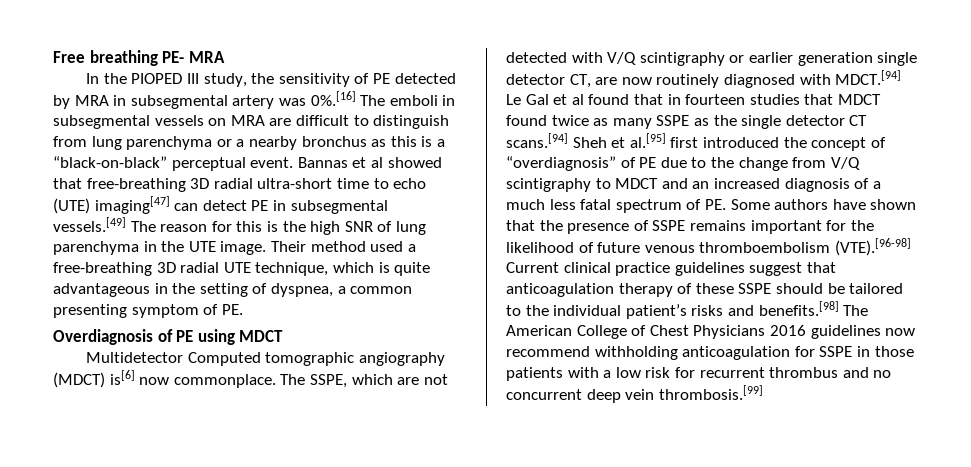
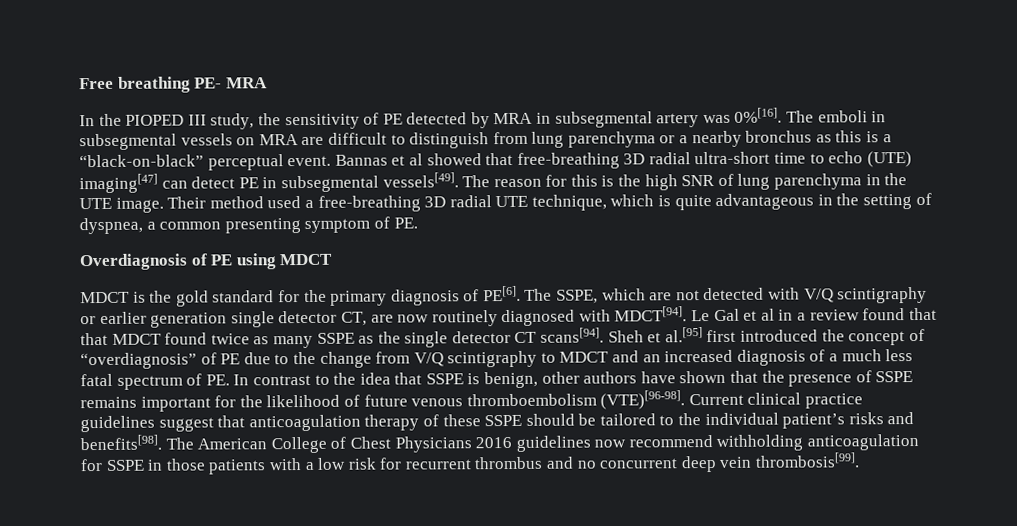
[310,91,356,106] 0%.[16] -> [734,107,783,123] 0%[16].
[53,217,126,232] vessels.[49] -> [382,172,459,188] vessels[49].
[86,352,446,366] [53,370,276,388] Multidetector Computed tomographic angiography (MDCT) is[6] now commonplace. -> [80,285,521,307] MDCT is the gold standard for the primary diagnosis of PE[6].
[835,70,902,85] MDCT.[94] -> [614,306,688,322] MDCT[94].
[588,94,800,105] found that in fourteen studies -> [778,307,937,321] in a review found that
[506,133,568,148] scans.[94] -> [540,327,605,343] scans[94].
[730,199,770,210] Some -> [233,371,580,389] In contrast to the idea that SSPE is benign, other
[834,238,911,256] (VTE).[96-98] -> [600,390,686,410] (VTE)[96-98].
[758,301,839,316] benefits.[98] -> [80,434,162,451] benefits[98].
[658,385,763,400] thrombosis.[99] -> [755,452,861,468] thrombosis[99].

